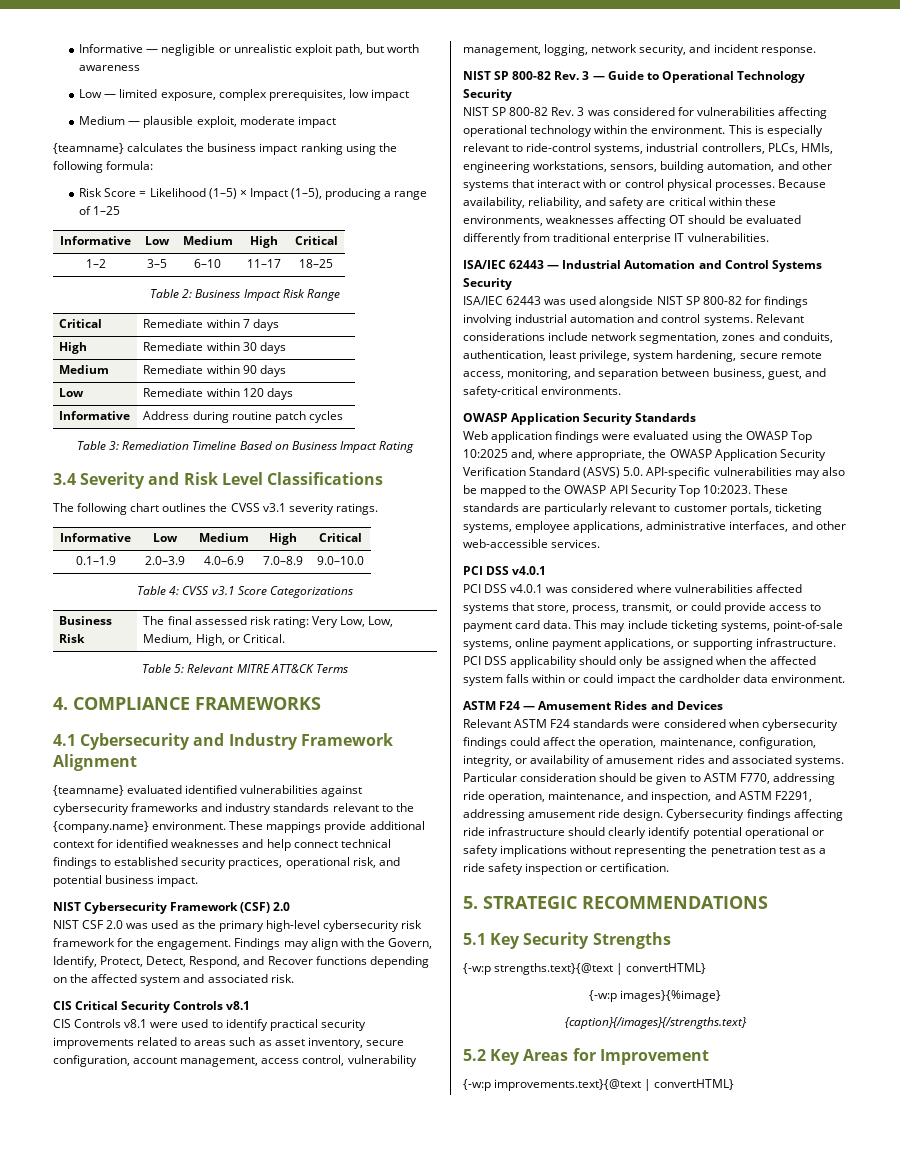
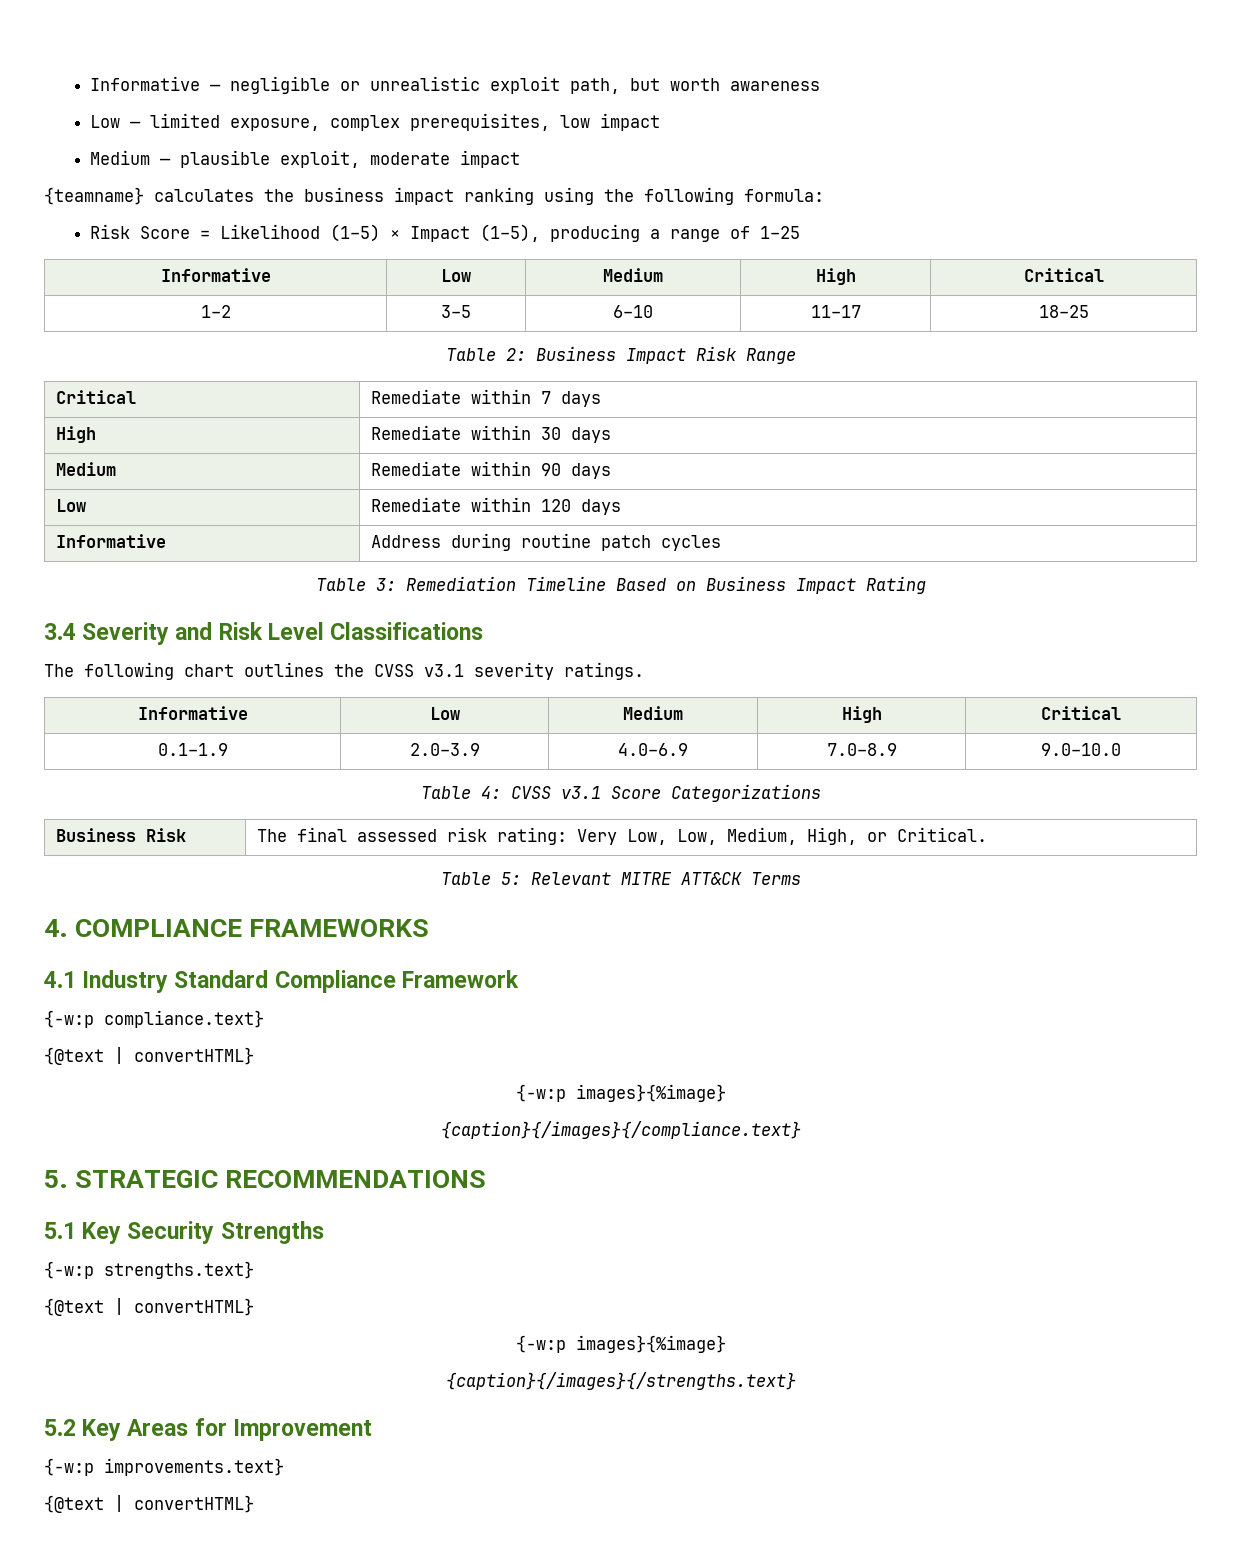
[80,733,393,750] [53,754,137,771] [53,785,363,797] [53,803,414,815] [53,821,425,833] [53,839,391,851] [53,857,400,869] [53,875,199,887] [53,902,291,914] [53,920,423,932] [53,938,432,950] [53,956,429,968] [53,974,294,986] [53,1001,251,1013] [53,1019,366,1031] [53,1037,404,1049] [53,1055,417,1067] [463,44,816,56] [463,71,805,83] [463,89,512,101] [463,107,827,119] [463,125,823,137] [463,143,833,155] [463,161,832,173] [463,179,826,191] [463,197,776,209] [463,215,801,227] [463,233,769,245] [463,260,822,272] [463,278,512,290] [463,296,808,308] [463,314,804,326] [463,332,833,344] [463,350,822,362] [463,368,826,380] [463,386,622,398] [463,413,697,425] [463,431,812,443] [463,449,826,461] [463,467,845,479] [463,485,788,497] [463,503,822,515] [463,521,846,533] [463,539,601,548] [463,566,547,575] [463,584,802,593] [463,602,821,614] [463,620,843,632] [463,638,836,650] [463,656,816,668] [463,674,845,686] [463,701,723,710] [463,719,838,731] [463,737,816,749] [463,755,844,767] [463,773,835,785] [463,791,812,803] [463,809,843,821] [463,827,824,839] [463,845,826,857] [463,863,670,875] Cybersecurity and Industry Framework Alignment // {teamname} evaluated identified vulnerabilities against cybersecurity frameworks and industry standards relevant to the {company.name} environment. These mappings provide additional context for identified weaknesses and help connect technical findings to established security practices, operational risk, and potential business impact. // NIST Cybersecurity Framework (CSF) 2.0 // NIST CSF 2.0 was used as the primary high-level cybersecurity risk framework for the engagement. Findings may align with the Govern, Identify, Protect, Detect, Respond, and Recover functions depending on the affected system and associated risk. // CIS Critical Security Controls v8.1 // CIS Controls v8.1 were used to identify practical security improvements related to areas such as asset inventory, secure configuration, account management, access control, vulnerability management, logging, network security, and incident response. // NIST SP 800-82 Rev. 3 — Guide to Operational Technology Security // NIST SP 800-82 Rev. 3 was considered for vulnerabilities affecting operational technology within the environment. This is especially relevant to ride-control systems, industrial controllers, PLCs, HMIs, engineering workstations, sensors, building automation, and other systems that interact with or control physical processes. Because availability, reliability, and safety are critical within these environments, weaknesses affecting OT should be evaluated differently from traditional enterprise IT vulnerabilities. // ISA/IEC 62443 — Industrial Automation and Control Systems Security // ISA/IEC 62443 was used alongside NIST SP 800-82 for findings involving industrial automation and control systems. Relevant considerations include network segmentation, zones and conduits, authentication, least privilege, system hardening, secure remote access, monitoring, and separation between business, guest, and safety-critical environments. // OWASP Application Security Standards // Web application findings were evaluated using the OWASP Top 10:2025 and, where appropriate, the OWASP Application Security Verification Standard (ASVS) 5.0. API-specific vulnerabilities may also be mapped to the OWASP API Security Top 10:2023. These standards are particularly relevant to customer portals, ticketing systems, employee applications, administrative interfaces, and other web-accessible services. // PCI DSS v4.0.1 // PCI DSS v4.0.1 was considered where vulnerabilities affected systems that store, process, transmit, or could provide access to payment card data. This may include ticketing systems, point-of-sale systems, online payment applications, or supporting infrastructure. PCI DSS applicability should only be assigned when the affected system falls within or could impact the cardholder data environment. // ASTM F24 — Amusement Rides and Devices // Relevant ASTM F24 standards were considered when cybersecurity findings could affect the operation, maintenance, configuration, integrity, or availability of amusement rides and associated systems. Particular consideration should be given to ASTM F770, addressing ride operation, maintenance, and inspection, and ASTM F2291, addressing amusement ride design. Cybersecurity findings affecting ride infrastructure should clearly identify potential operational or safety implications without representing the penetration test as a ride safety inspection or certification. -> [82,970,519,993] [44,1010,264,1028] [44,1047,254,1065] [515,1084,726,1102] [440,1121,801,1139] Industry Standard Compliance Framework // {-w:p compliance.text} // {@text | convertHTML} // {-w:p images}{%image} // {caption}{/images}{/compliance.text}
[494,963,614,975] strengths.text}{@text -> [104,1261,254,1279] [44,1298,104,1316] strengths.text} // {@text
[494,1079,642,1091] improvements.text}{@text -> [104,1458,284,1476] [44,1495,104,1513] improvements.text} // {@text

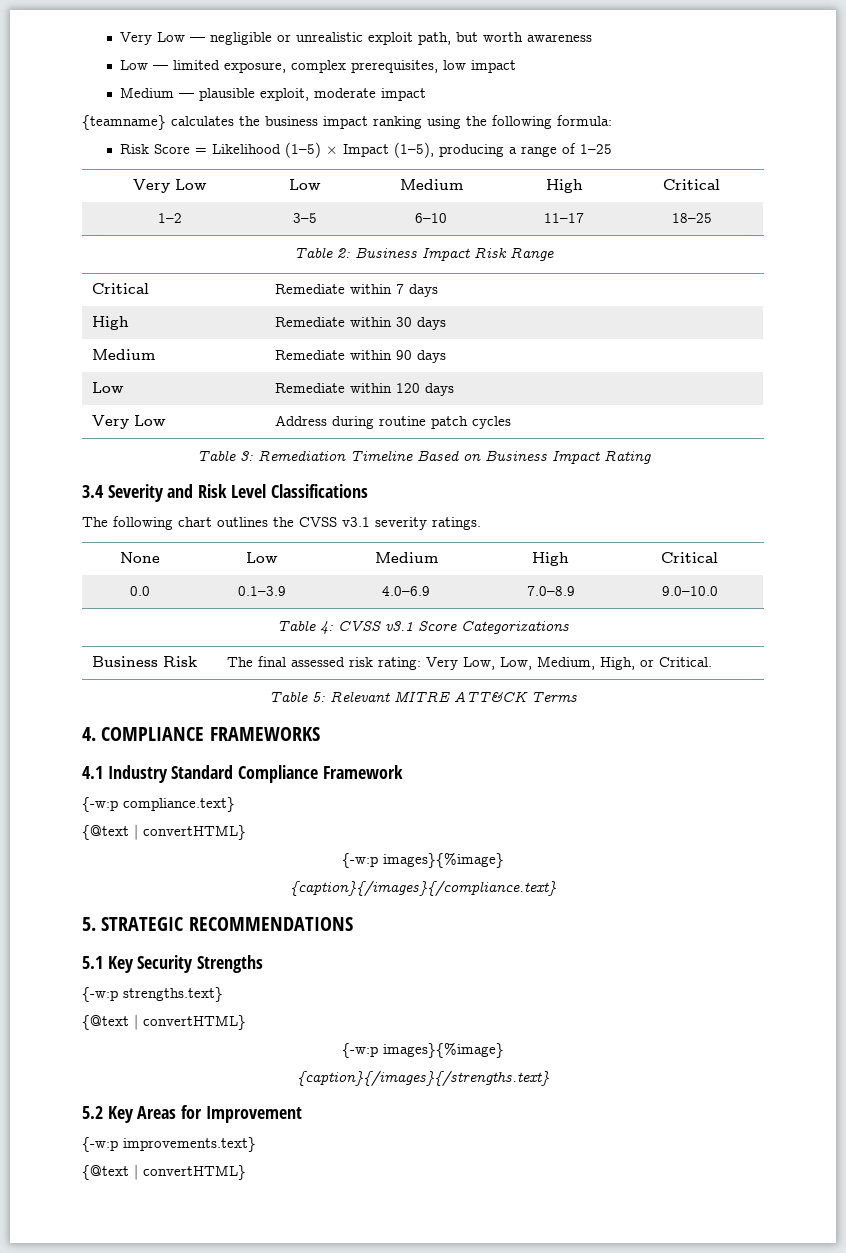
[89,76,200,91] Informative -> [119,32,185,45] Very Low
[160,268,271,282] Informative -> [132,179,207,193] Very Low
[55,534,166,548] Informative -> [91,415,166,429] Very Low
[137,706,248,720] [429,707,460,720] [623,706,683,720] [841,706,882,723] [1041,706,1121,720] [157,743,228,756] [409,743,480,756] // Informative | Low | Medium | High | Critical // 0.1–1.9 | 2.0–3.9 -> [119,552,160,563] [245,552,278,563] [374,552,438,563] [532,552,569,566] [661,552,718,563] [129,586,150,596] [237,586,286,596] // None | Low | Medium | High | Critical // 0.0 | 0.1–3.9

